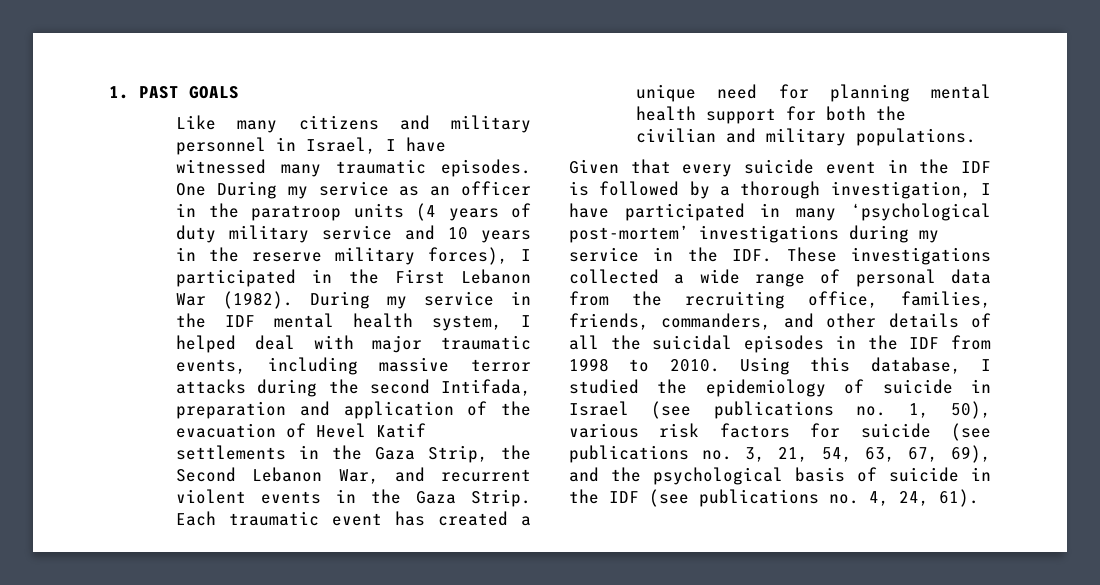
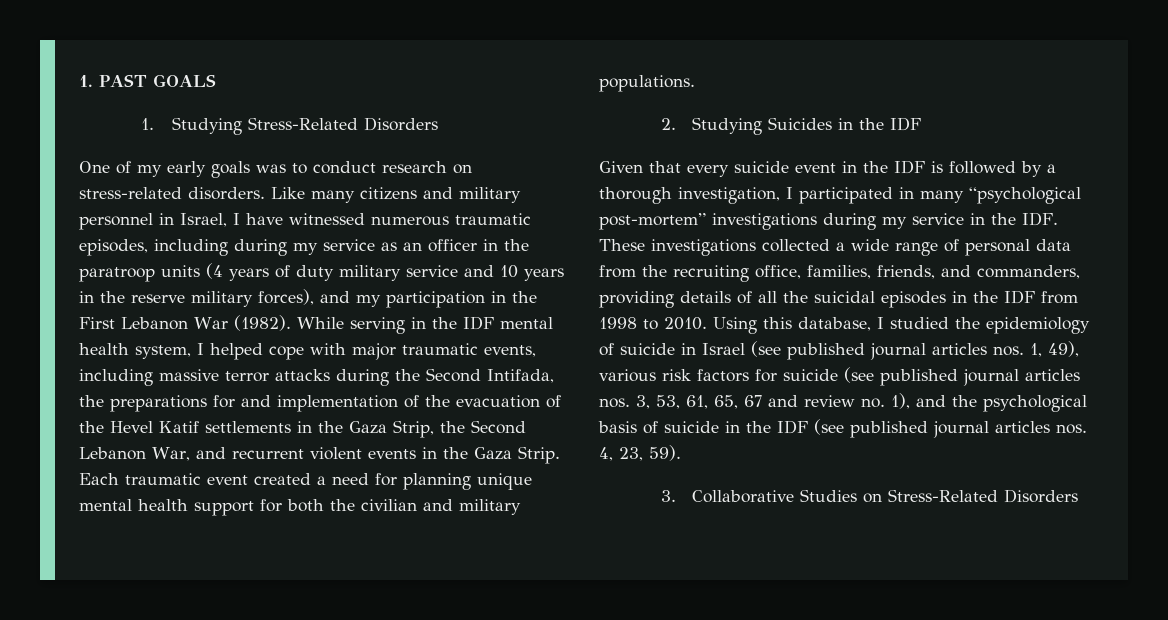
(239, 92) none -> [140,117,438,135] [79,161,472,178] [79,187,265,200] 1. Studying Stress-Related Disorders // One of my early goals was to conduct research on stress-related disorders.
[281,159,531,177] [176,181,277,199] many traumatic episodes. One During -> [371,213,531,226] [79,239,287,256] numerous traumatic episodes, including during
[521,249,531,261] [176,269,297,287] I participated -> [320,291,485,308] and my participation
[310,291,495,309] During my service -> [296,317,405,334] While serving
[254,335,295,350] deal -> [269,346,304,360] cope
[369,379,531,396] [176,401,454,419] second Intifada, preparation and application -> [426,368,554,383] [79,395,398,412] Second Intifada, the preparations for and implementation
(307, 430) none -> [79,421,104,433] the
[395,511,426,526] has -> (248, 480) none
[636,84,697,102] unique -> (326, 480) none
(910, 93) none -> [477,473,532,490] unique
(977, 137) none -> [660,117,921,135] // 2. Studying Suicides in the IDF
[569,203,609,218] have -> (793, 193) none
[851,203,991,221] [569,225,689,243] ‘psychological post-mortem’ -> [969,187,1081,204] [599,213,706,230] “psychological post-mortem”
[661,313,877,330] commanders, and other -> [941,265,1080,279] [599,291,674,308] and commanders, providing
[713,401,991,419] publications no. 1, 50), -> [787,341,1079,360] published journal articles nos. 1, 49),
[569,445,991,463] publications no. 3, 21, 54, 63, 67, 69), -> [880,369,1080,386] [599,393,910,409] published journal articles nos. 3, 53, 61, 65, 67 and review no. 1),
[699,489,979,507] publications no. 4, 24, 61). -> [850,421,1087,438] [599,445,681,461] [660,489,1078,503] published journal articles nos. 4, 23, 59). // 3. Collaborative Studies on Stress-Related Disorders

